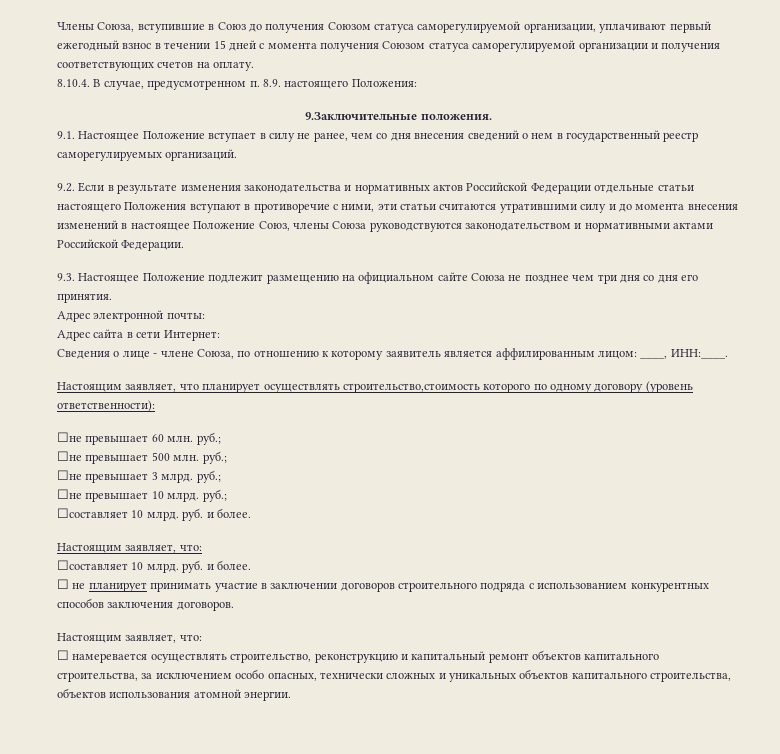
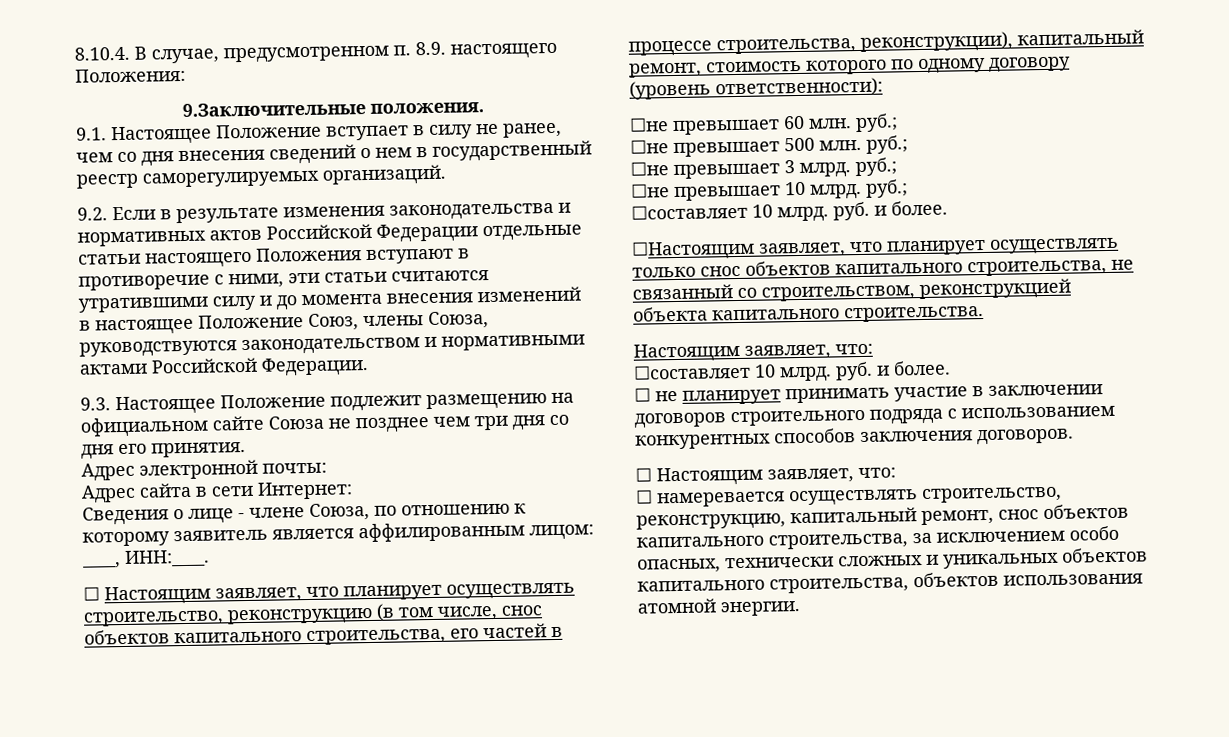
[57,21,711,33] [57,40,721,52] [57,61,255,71] Члены Союза, вступившие в Союз до получения Союзом статуса саморегулируемой организации, уплачивают первый ежегодный взнос в течении 15 дней с момента получения Союзом статуса саморегулируемой организации и получения соответствующих счетов на оплату. // -> (74, 53) none
[332,221,367,229] Союза -> [428,311,489,330] Союза,
(728, 354) none -> [83,586,100,601] ☐
[342,383,480,393] строительство,стоимость -> [83,603,542,627] [84,623,563,646] [628,29,1144,57] [629,60,802,78] строительство, реконструкцию (в том числе, снос объектов капитального строительства, его частей в процессе строительства, реконструкции), капитальный ремонт, стоимость
(251, 513) none -> [631,237,1119,261] [632,259,1134,278] [632,278,1071,302] [633,306,984,323] // ☐Настоящим заявляет, что планирует осуществлять только снос объектов капитального строительства, не связанный со строительством, реконструкцией объекта капитального строительства.
(234, 606) none -> [635,467,652,482] ☐
[314,651,529,663] реконструкцию и капитальный ремонт -> [636,507,1039,531] реконструкцию, капитальный ремонт, снос

